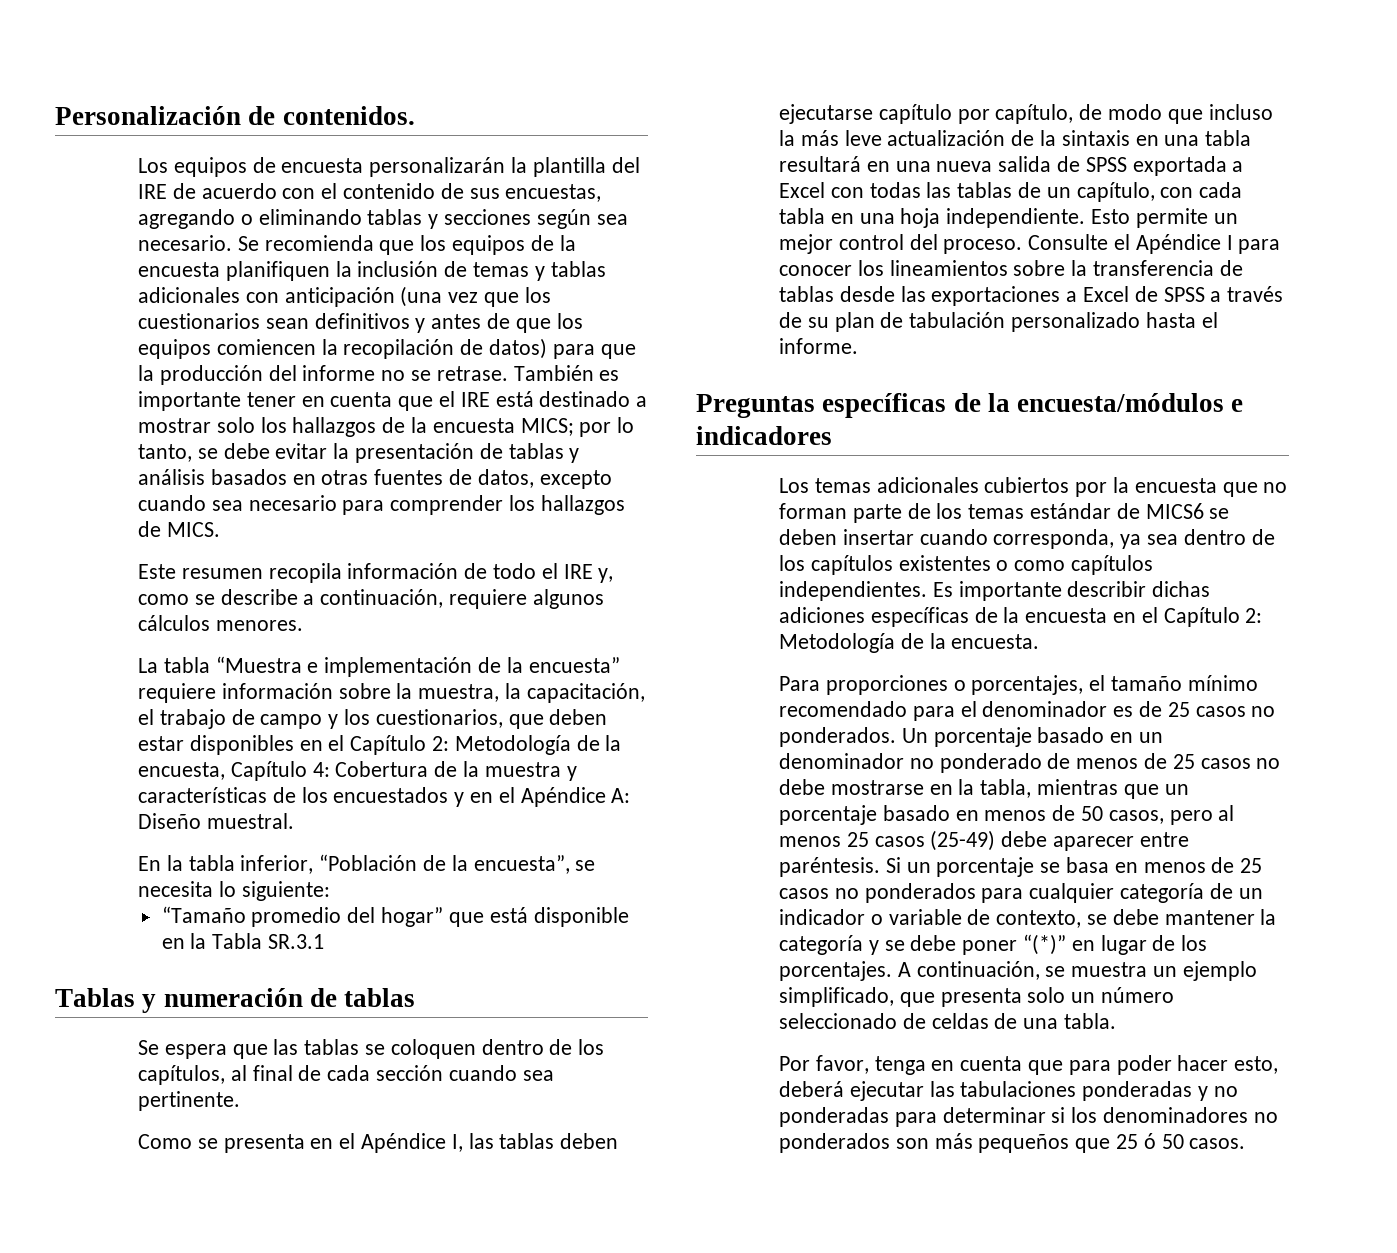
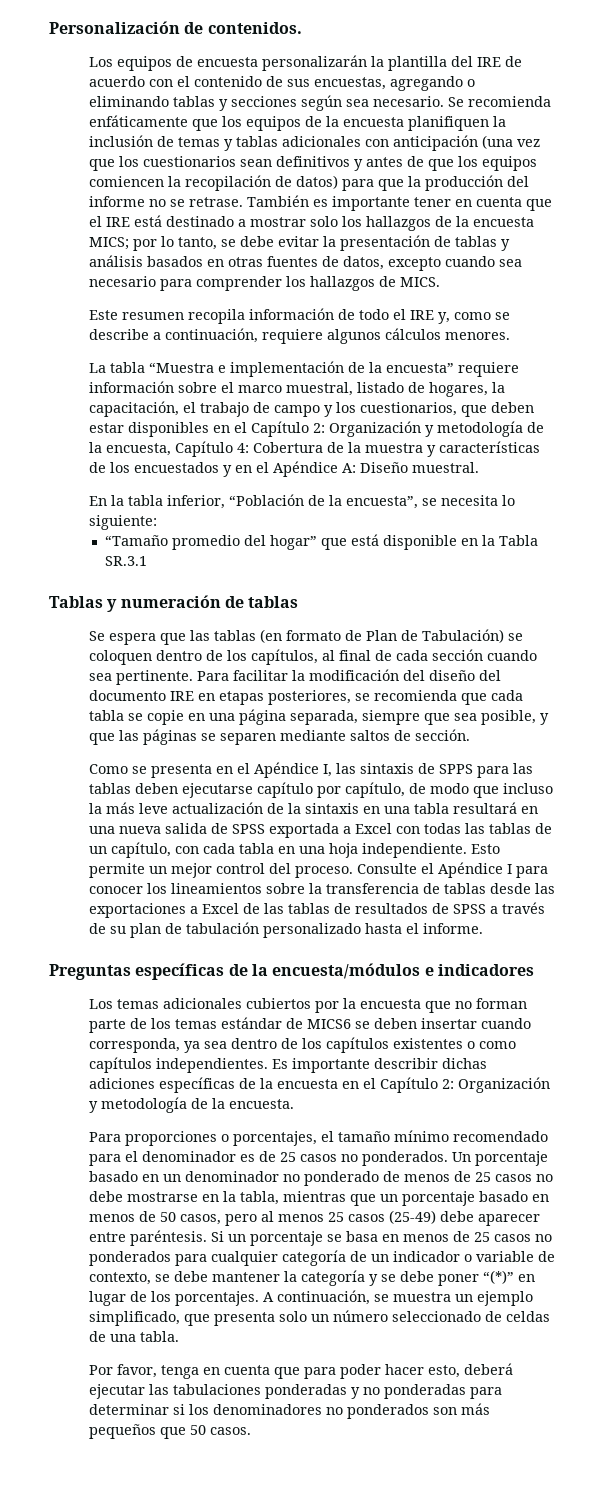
(374, 243) none -> [88,115,188,127] enfáticamente
[396,683,500,702] la muestra, -> [220,382,488,397] el marco muestral, listado de hogares,
[454,735,571,755] Metodología -> [328,421,523,437] Organización y metodología
(360, 1047) none -> [259,629,504,643] (en formato de Plan de Tabulación)
(241, 1101) none -> [196,669,501,681] [88,690,523,705] [88,709,549,725] [88,729,470,745] Para facilitar la modificación del diseño del documento IRE en etapas posteriores, se recomienda que cada tabla se copie en una página separada, siempre que sea posible, y que las páginas se separen mediante saltos de sección.
(494, 1141) none -> [359,763,533,778] sintaxis de SPPS para las
(1158, 294) none -> [263,903,449,914] las tablas de resultados de
[779,633,896,653] Metodología -> [457,1077,550,1093] [88,1097,187,1113] Organización y metodología
[1116,1133,1156,1149] 25 ó -> (186, 1433) none

